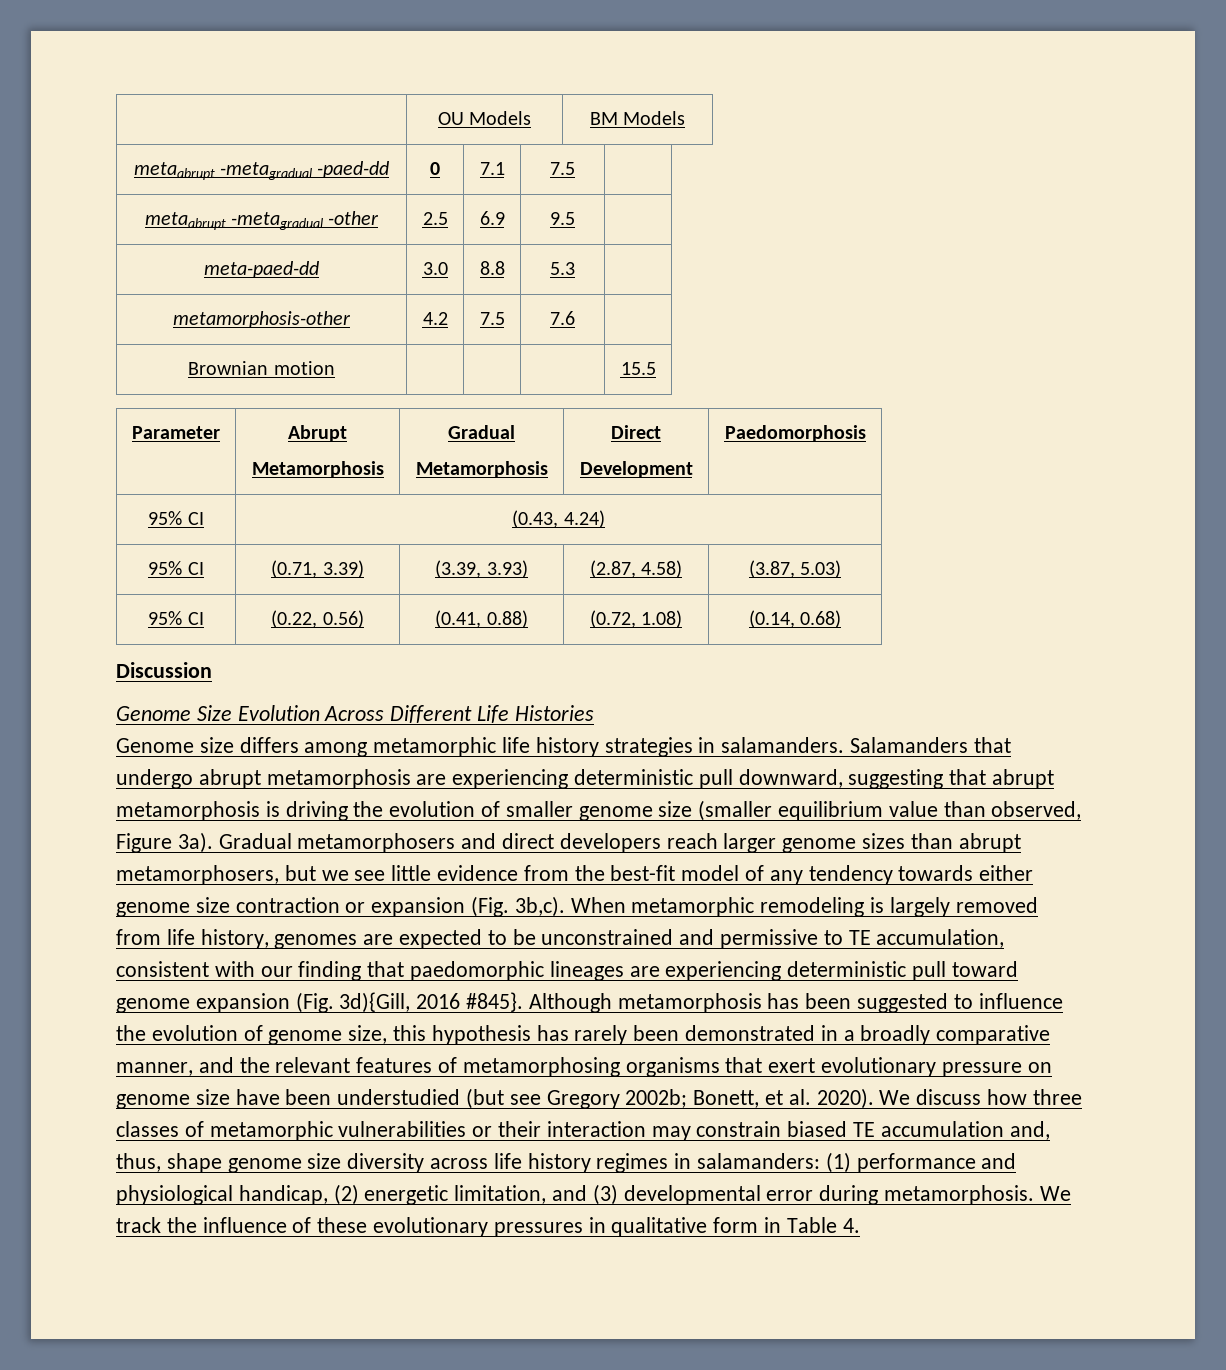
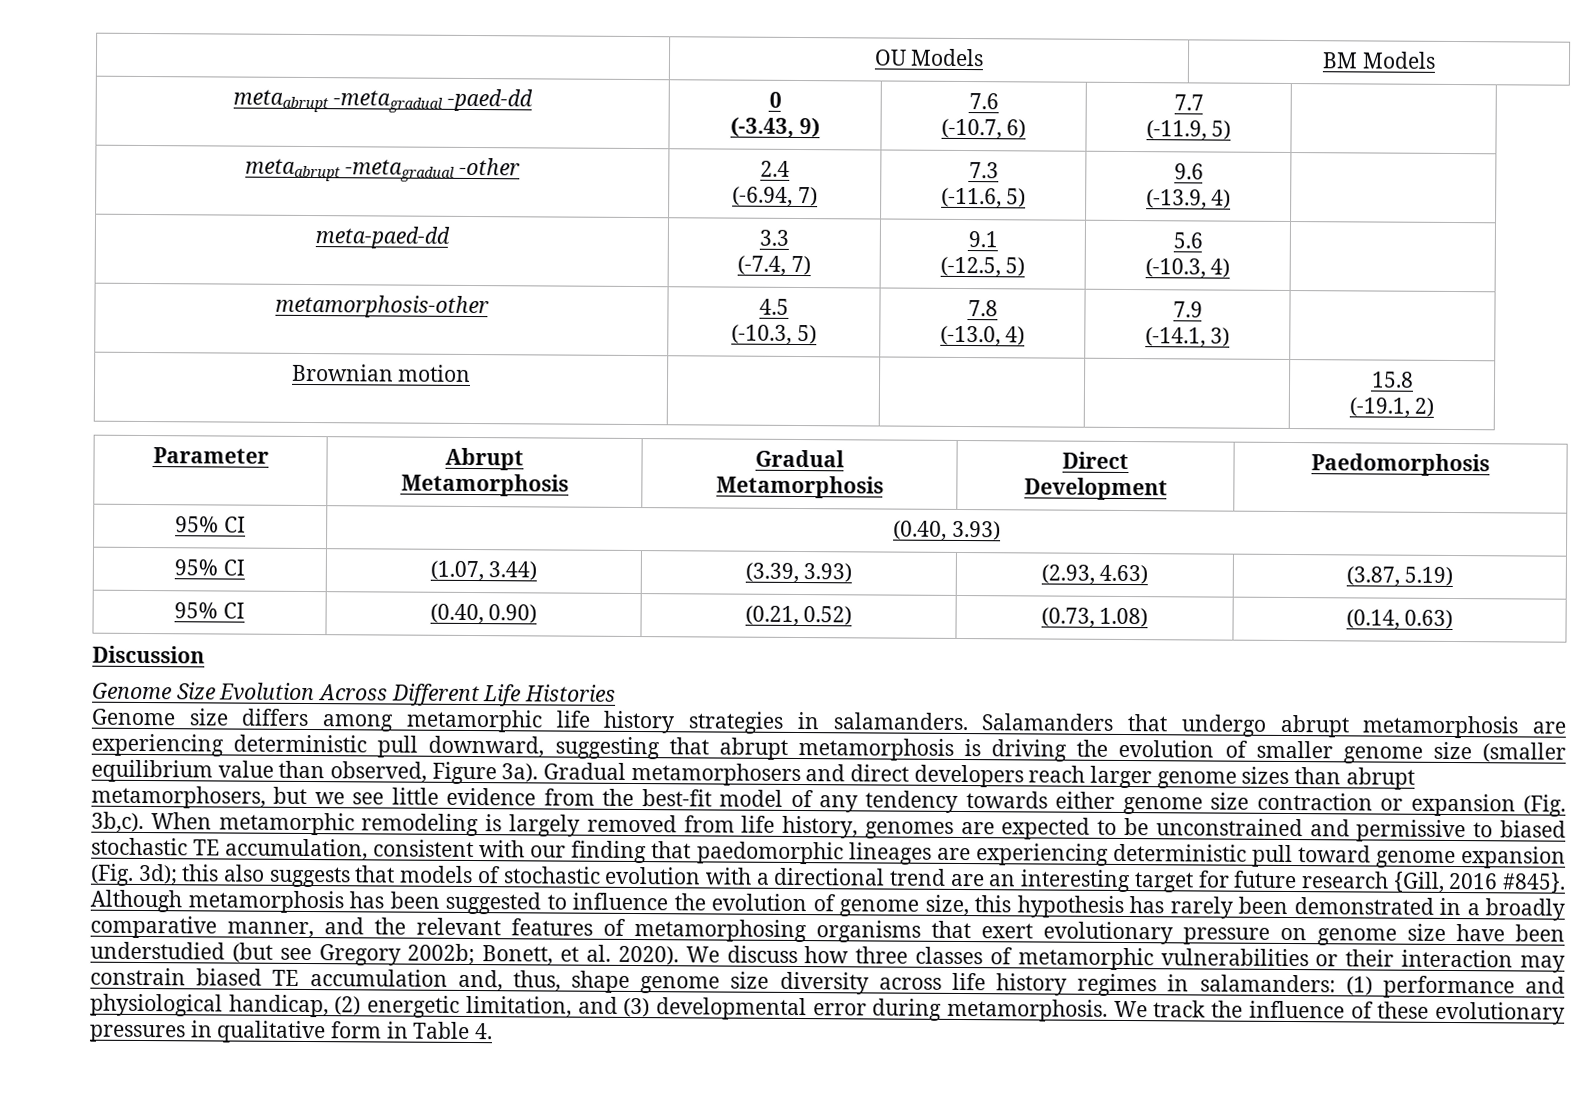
[479,162,505,175] [550,162,575,175] [144,211,380,230] [422,212,448,225] [479,211,505,225] [550,212,575,225] [204,261,319,278] [422,262,448,275] [479,261,505,275] [550,262,575,275] [173,311,351,328] [422,312,448,325] [479,312,505,325] [550,311,575,325] | 7.1 | 7.5 | // metaabrupt -metagradual -other | 2.5 | 6.9 | 9.5 | // meta-paed-dd | 3.0 | 8.8 | 5.3 | // metamorphosis-other | 4.2 | 7.5 | 7.6 -> [730,116,820,138] [968,93,999,110] [940,118,1027,140] [1173,94,1204,111] [1145,120,1232,141] [245,157,520,182] [760,160,790,177] [732,186,818,207] [968,162,999,179] [940,187,1027,209] [1173,163,1204,180] [1145,189,1232,210] [314,226,450,249] [759,229,789,246] [737,255,811,276] [967,231,998,248] [939,256,1026,278] [1172,232,1203,249] [1144,258,1231,279] [274,294,489,319] [759,298,789,315] [731,324,817,345] [967,300,998,317] [939,325,1026,347] [1172,301,1203,318] [1144,327,1231,348] // (-3.43, 9) | 7.6 // (-10.7, 6) | 7.7 // (-11.9, 5) | // metaabrupt -metagradual -other | 2.4 // (-6.94, 7) | 7.3 // (-11.6, 5) | 9.6 // (-13.9, 4) | // meta-paed-dd | 3.3 // (-7.4, 7) | 9.1 // (-12.5, 5) | 5.6 // (-10.3, 4) | // metamorphosis-other | 4.5 // (-10.3, 5) | 7.8 // (-13.0, 4) | 7.9 // (-14.1, 3)
[620,362,656,375] 15.5 -> [1371,371,1414,388] [1348,397,1435,418] 15.8 // (-19.1, 2)
[512,510,605,528] [148,561,204,575] [271,560,364,578] (0.43, 4.24) // 95% CI | (0.71, 3.39) -> [893,520,1001,541] [174,559,245,576] [429,560,538,582] (0.40, 3.93) // 95% CI | (1.07, 3.44)
[589,560,683,578] (2.87, 4.58) -> [1040,564,1149,585] (2.93, 4.63)
[800,560,842,578] [148,611,204,625] [271,610,364,628] [435,610,528,628] [589,610,636,628] 5.03) // 95% CI | (0.22, 0.56) | (0.41, 0.88) | (0.72, -> [1404,566,1454,587] [174,602,245,619] [429,603,538,625] [744,605,853,627] [1040,607,1095,628] 5.19) // 95% CI | (0.40, 0.90) | (0.21, 0.52) | (0.73,
[800,610,842,628] 0.68) -> [1404,609,1454,630] 0.63)
(843, 937) none -> [1500,820,1567,838] [91,837,188,856] biased stochastic
[339,992,411,1013] 3d){Gill, -> [137,863,1445,893] 3d); this also suggests that models of stochastic evolution with a directional trend are an interesting target for future research {Gill,

